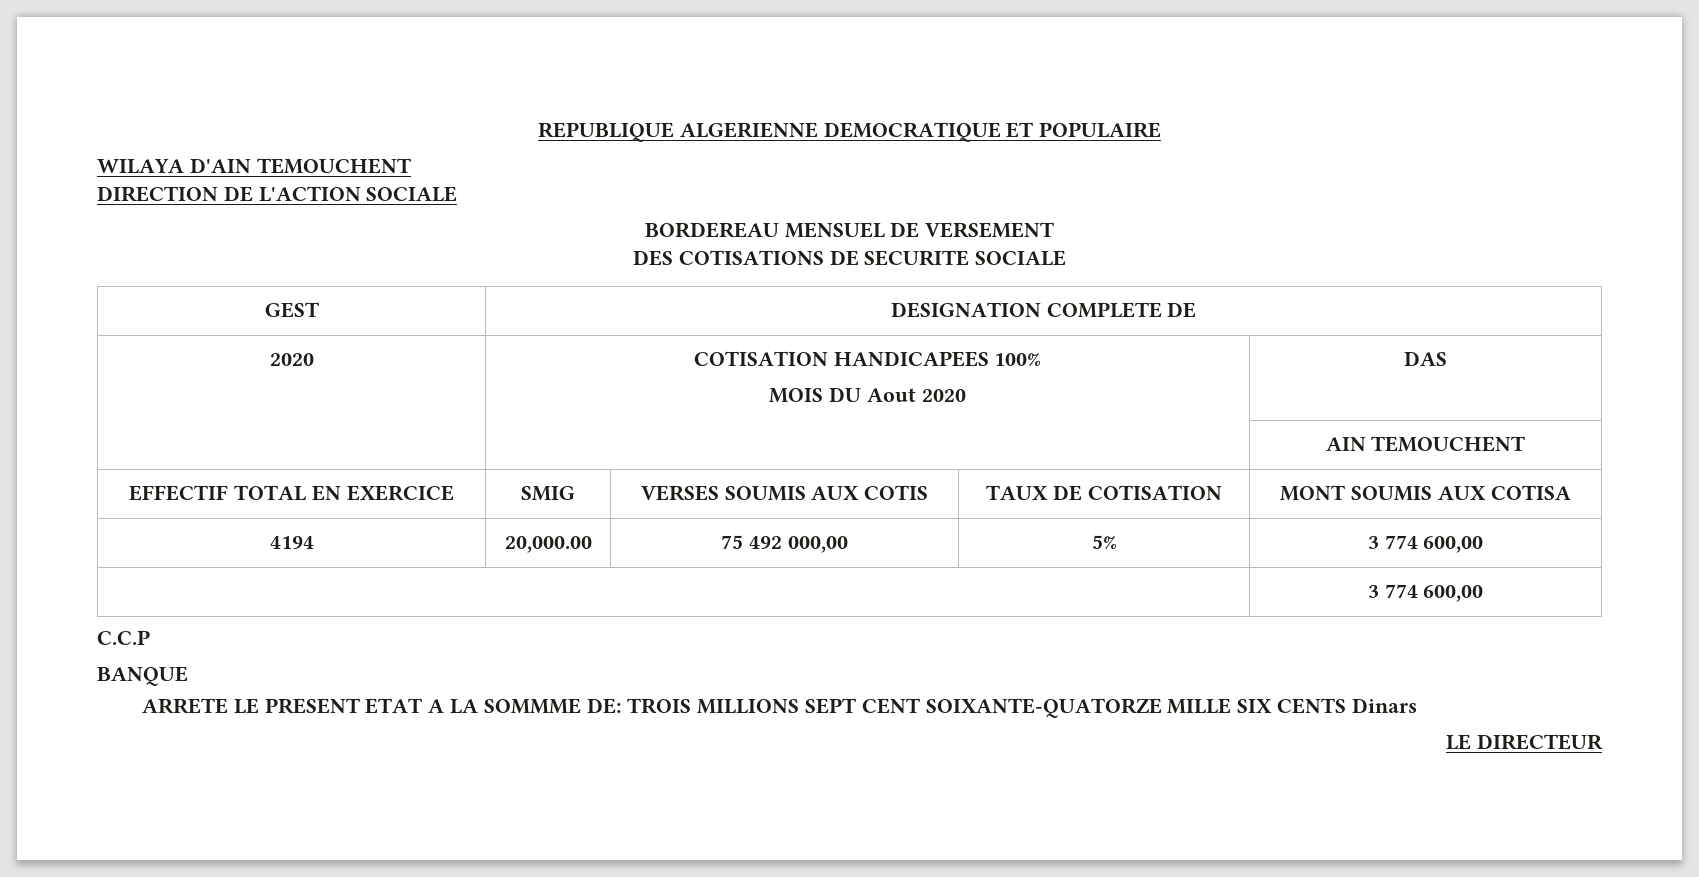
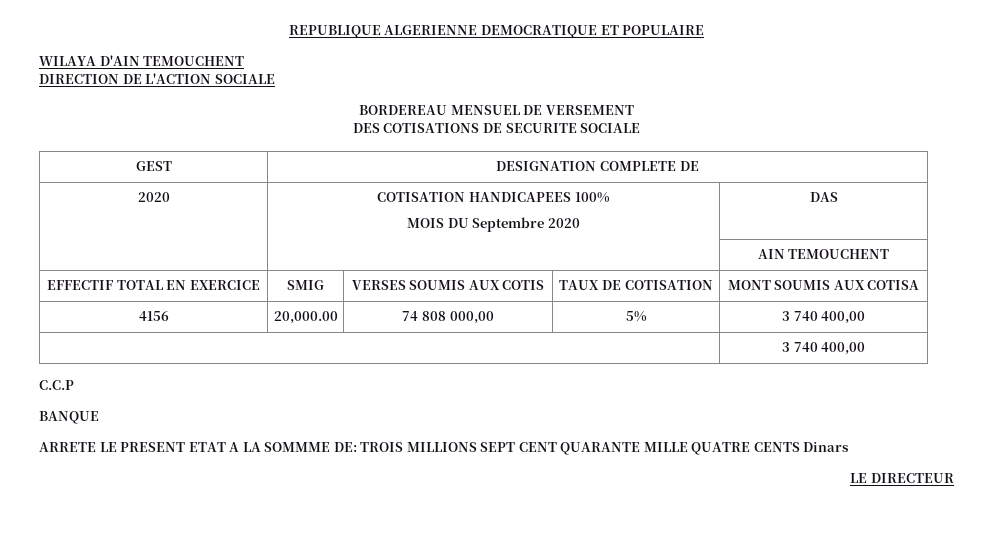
[866,388,916,402] Aout -> [472,217,545,232] Septembre
[269,536,314,549] 4194 -> [138,311,169,321] 4156
[721,535,782,549] 75 492 -> [402,311,446,321] 74 808
[1384,535,1484,553] [1367,584,1484,602] 774 600,00 // | 3 774 600,00 -> [793,311,866,324] [781,342,866,355] 740 400,00 // | 3 740 400,00
[925,698,1273,718] SOIXANTE-QUATORZE MILLE SIX -> [560,442,751,455] QUARANTE MILLE QUATRE

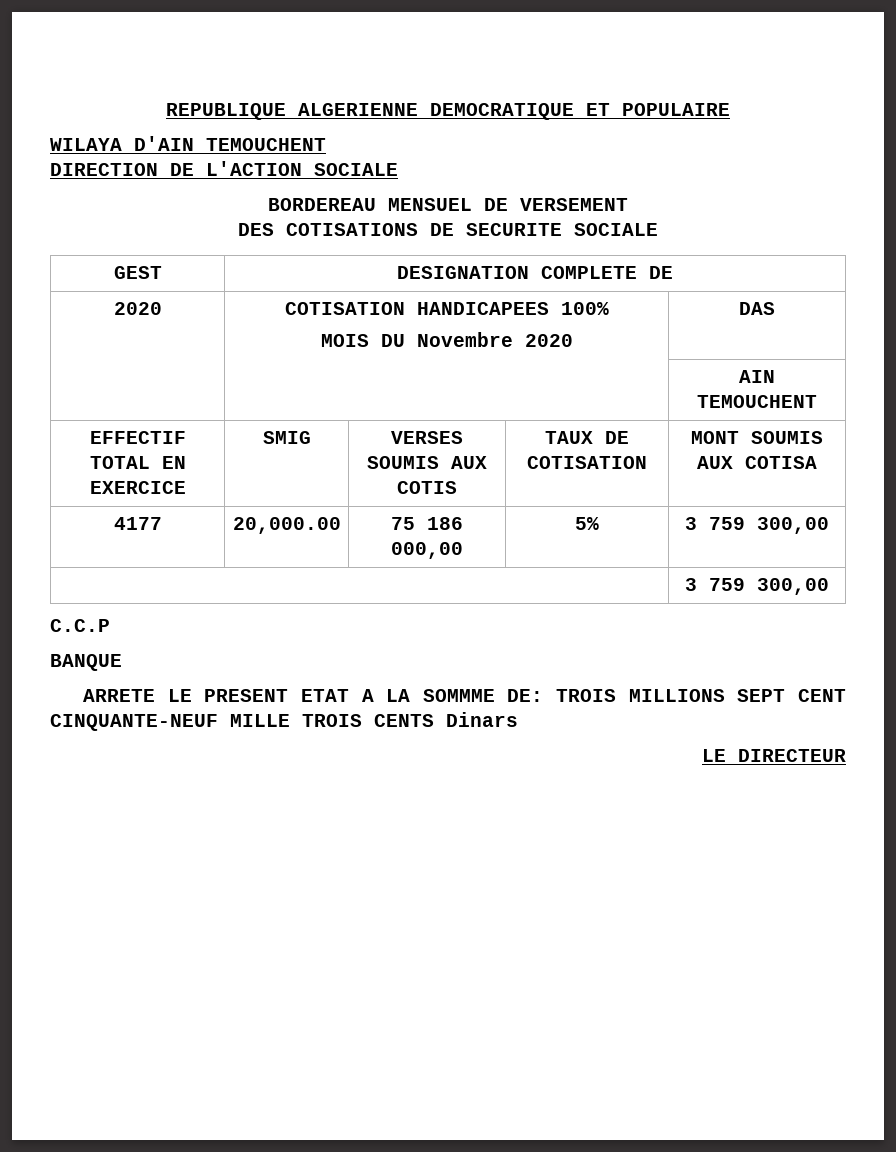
[472,217,545,232] Septembre -> [416,332,513,347] Novembre
[138,311,169,321] 4156 -> [113,517,162,530] 4177
[402,311,446,321] 74 808 -> [391,517,463,530] 75 186
[793,311,866,324] [781,342,866,355] 740 400,00 // | 3 740 400,00 -> [709,517,829,534] [685,578,829,595] 759 300,00 // | 3 759 300,00
[560,442,751,455] QUARANTE MILLE QUATRE -> [50,714,362,731] CINQUANTE-NEUF MILLE TROIS

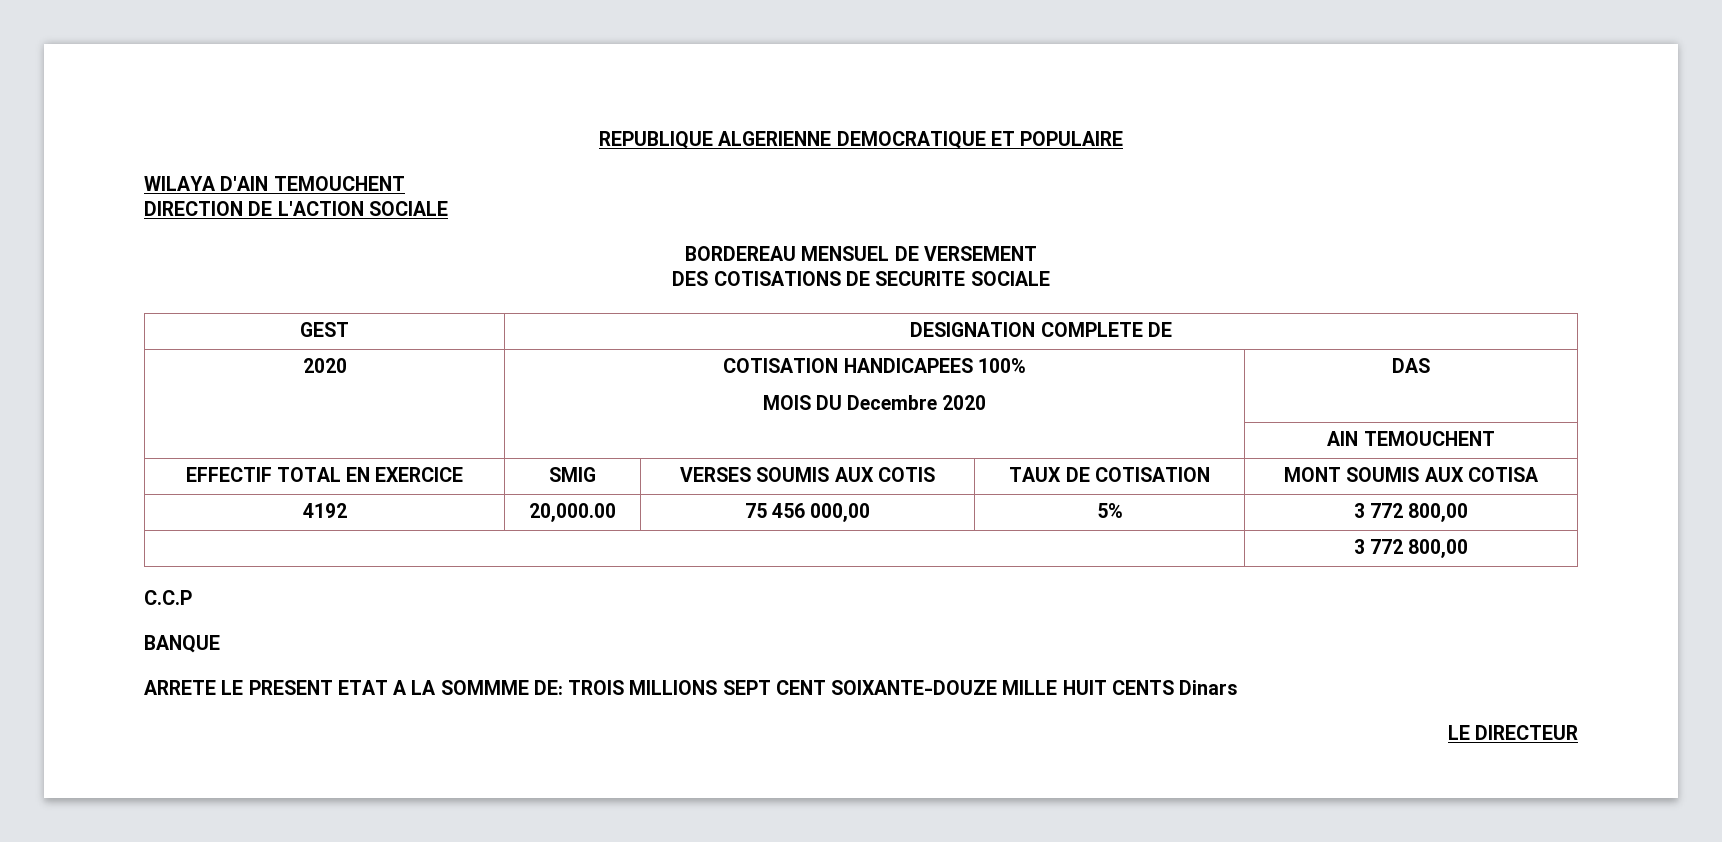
[416,332,513,347] Novembre -> [847,395,938,410] Decembre
[113,517,162,530] 4177 -> [302,503,347,518] 4192
[427,517,463,530] 186 -> [772,503,805,518] 456
[709,517,829,534] [685,578,829,595] 759 300,00 // | 3 759 300,00 -> [1370,503,1469,522] [1353,539,1469,558] 772 800,00 // | 3 772 800,00
[50,714,362,731] CINQUANTE-NEUF MILLE TROIS -> [831,680,1107,695] SOIXANTE-DOUZE MILLE HUIT

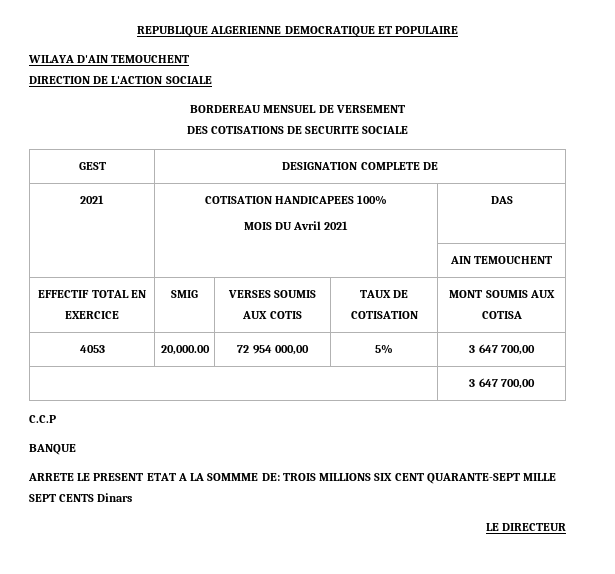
[302,358,347,373] 2020 -> [80,195,104,204] 2021
[847,395,987,410] Decembre 2020 -> [293,221,349,230] Avril 2021
[302,503,347,518] 4192 -> [79,345,105,353] 4053
[744,503,805,518] 75 456 -> [237,345,272,354] 72 954
[1370,503,1469,522] [1353,539,1469,558] 772 800,00 // | 3 772 800,00 -> [478,344,535,355] [469,378,535,389] 647 700,00 // | 3 647 700,00
[722,680,1107,695] SEPT CENT SOIXANTE-DOUZE MILLE HUIT -> [374,473,557,484] [29,494,56,502] SIX CENT QUARANTE-SEPT MILLE SEPT

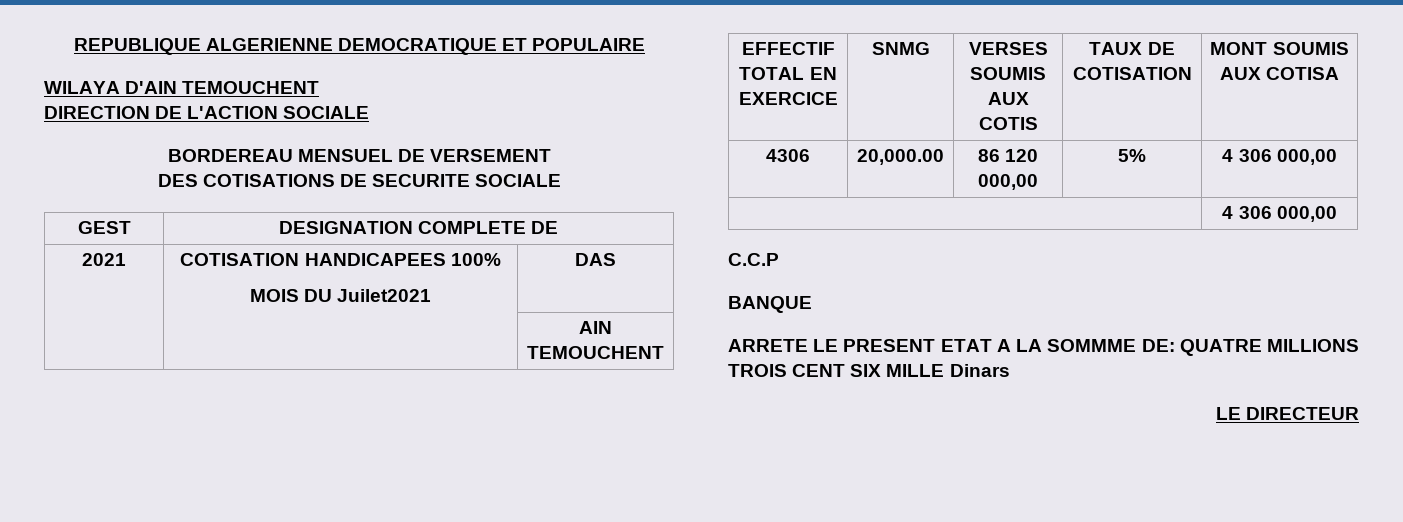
[293,221,349,230] Avril 2021 -> [337,289,432,302] Juilet2021
[171,290,198,298] SMIG -> [871,42,930,55] SNMG
[79,345,105,353] 4053 -> [766,149,810,162] 4306
[237,345,272,354] 72 954 -> [977,149,1039,162] 86 120
[469,344,535,355] [469,378,535,389] 3 647 700,00 // | 3 647 700,00 -> [1222,149,1337,165] [1222,206,1337,222] 4 306 000,00 // | 4 306 000,00
[282,473,557,484] [29,494,95,502] TROIS MILLIONS SIX CENT QUARANTE-SEPT MILLE SEPT CENTS -> [1179,339,1359,356] [728,364,945,377] QUATRE MILLIONS TROIS CENT SIX MILLE

